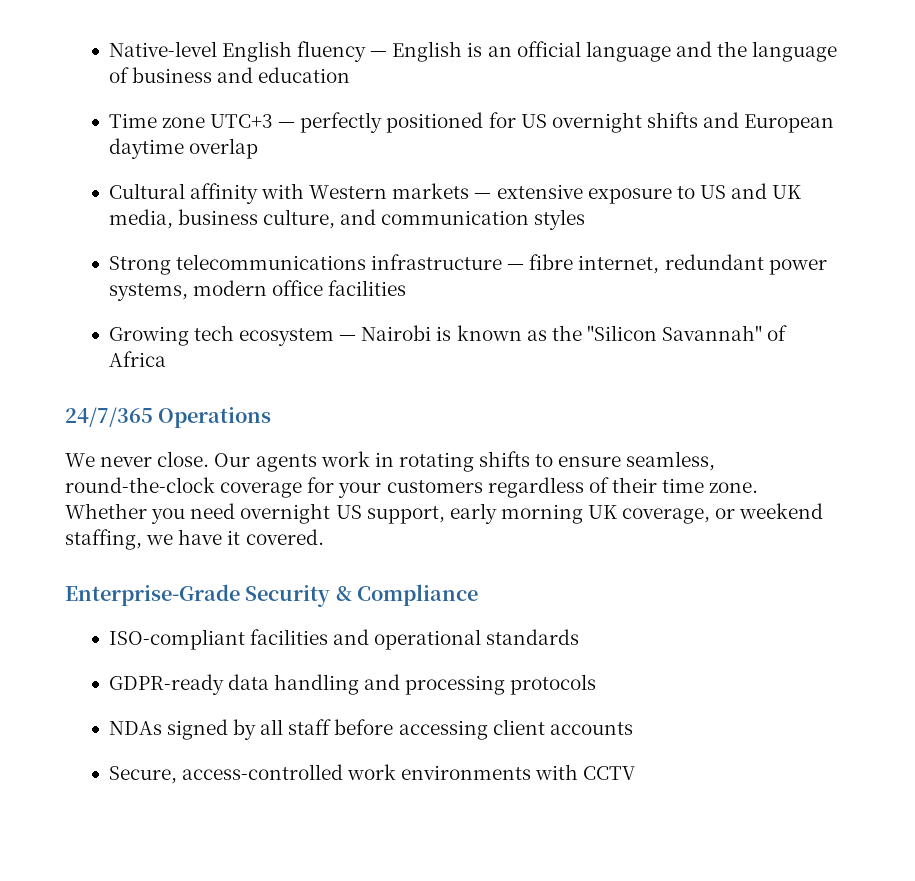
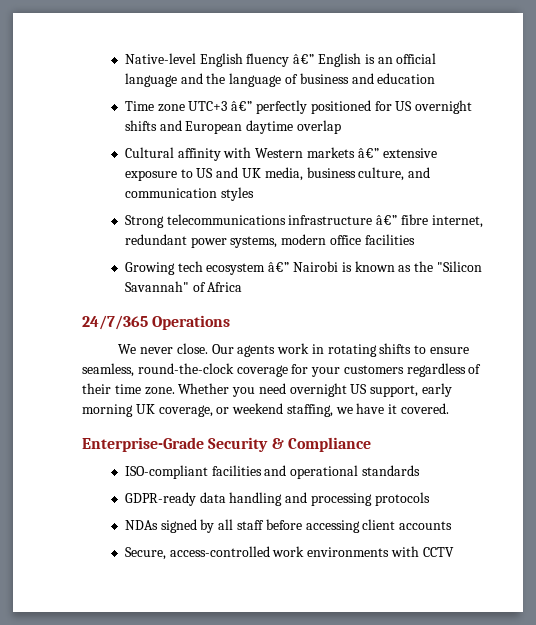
[370,51,388,57] — -> [293,54,315,64] â€”
[278,122,296,128] — -> [231,101,253,111] â€”
[474,193,492,199] — -> [357,148,379,158] â€”
[507,264,525,270] — -> [376,215,398,225] â€”
[339,335,357,341] — -> [268,262,290,272] â€”

